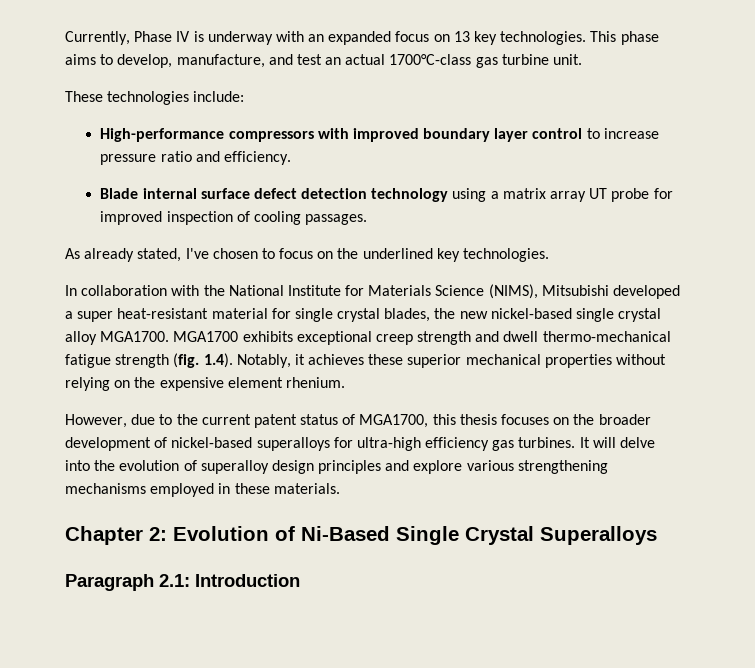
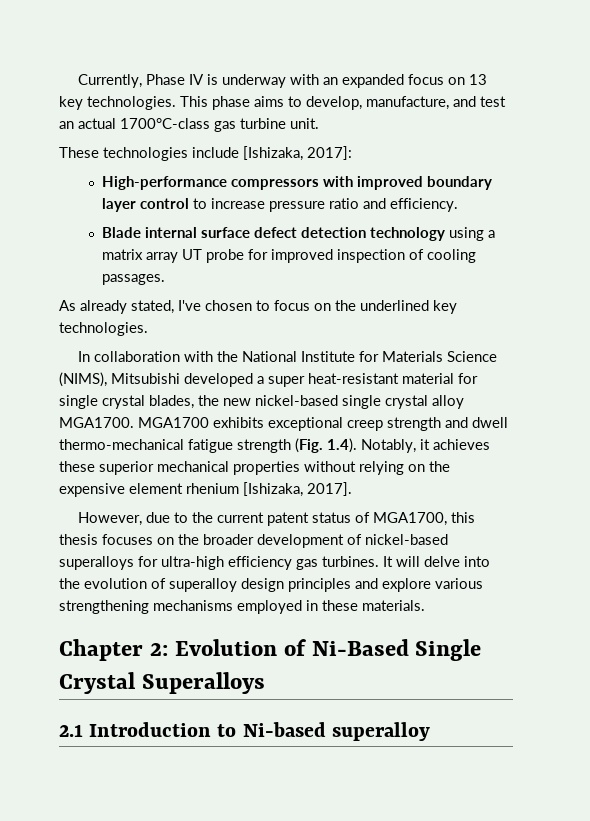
[193,91,245,102] include: -> [192,146,352,161] include [Ishizaka, 2017]:
[173,353,200,368] (fig. -> [295,438,323,453] (Fig.
[285,377,345,388] rhenium. -> [186,482,352,497] rhenium [Ishizaka, 2017].
[65,574,300,591] Paragraph 2.1: Introduction -> [59,722,430,741] 2.1 Introduction to Ni-based superalloy

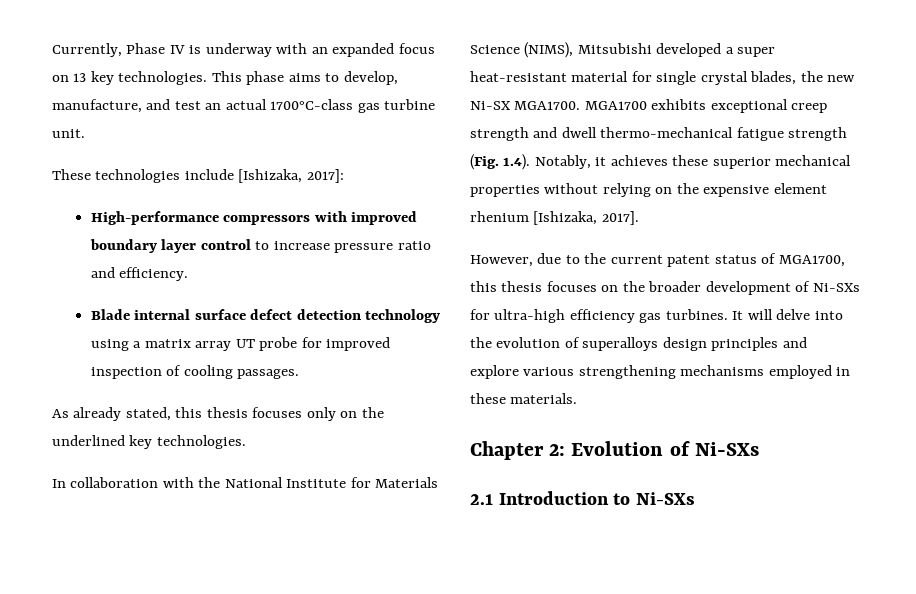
[178,300,310,311] I've chosen to focus -> [175,407,336,421] this thesis focuses only
[255,395,464,409] nickel-based single crystal alloy -> [470,101,511,110] Ni-SX
[365,534,448,545] [59,556,134,570] nickel-based superalloys -> [812,283,860,292] Ni-SXs
[169,578,237,592] superalloy -> [582,337,659,351] superalloys
[311,639,482,661] [59,672,265,694] Ni-Based Single Crystal Superalloys -> [694,442,759,456] Ni-SXs
[242,722,430,741] Ni-based superalloy -> [635,492,695,505] Ni-SXs

